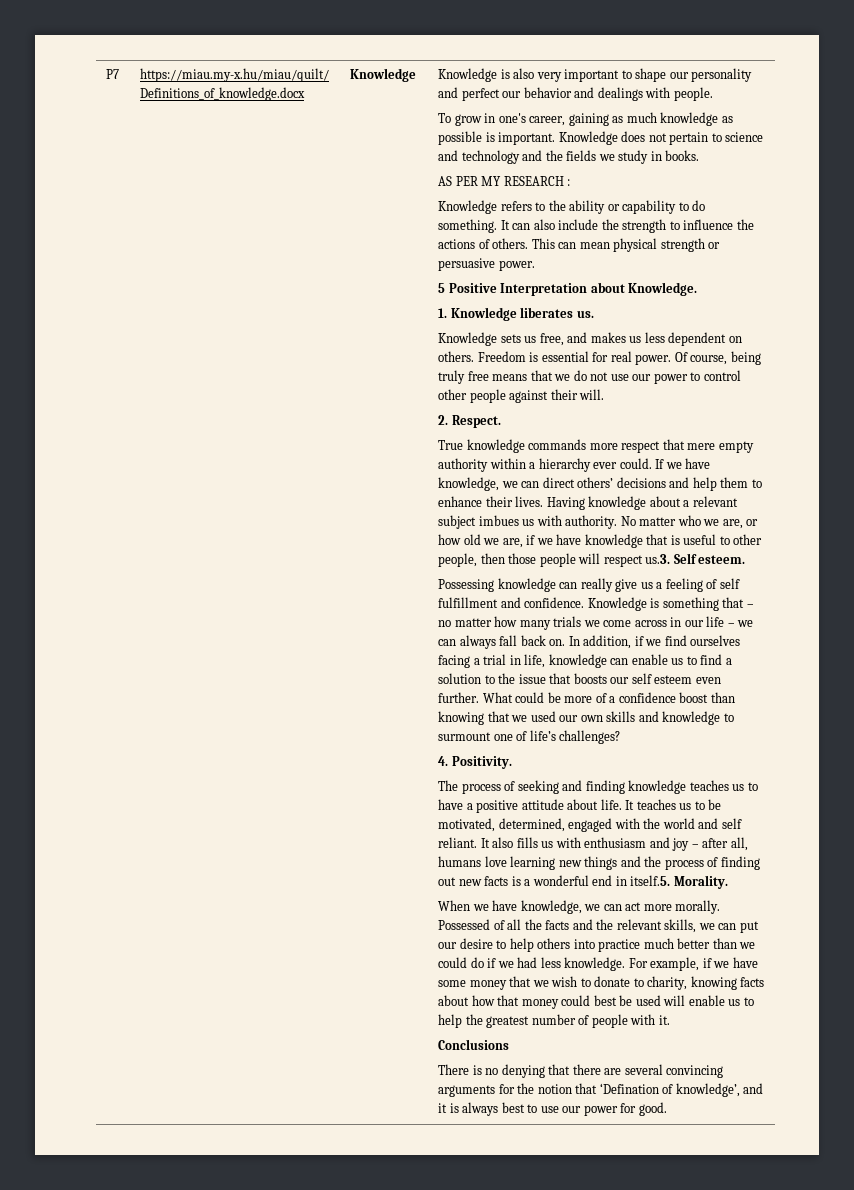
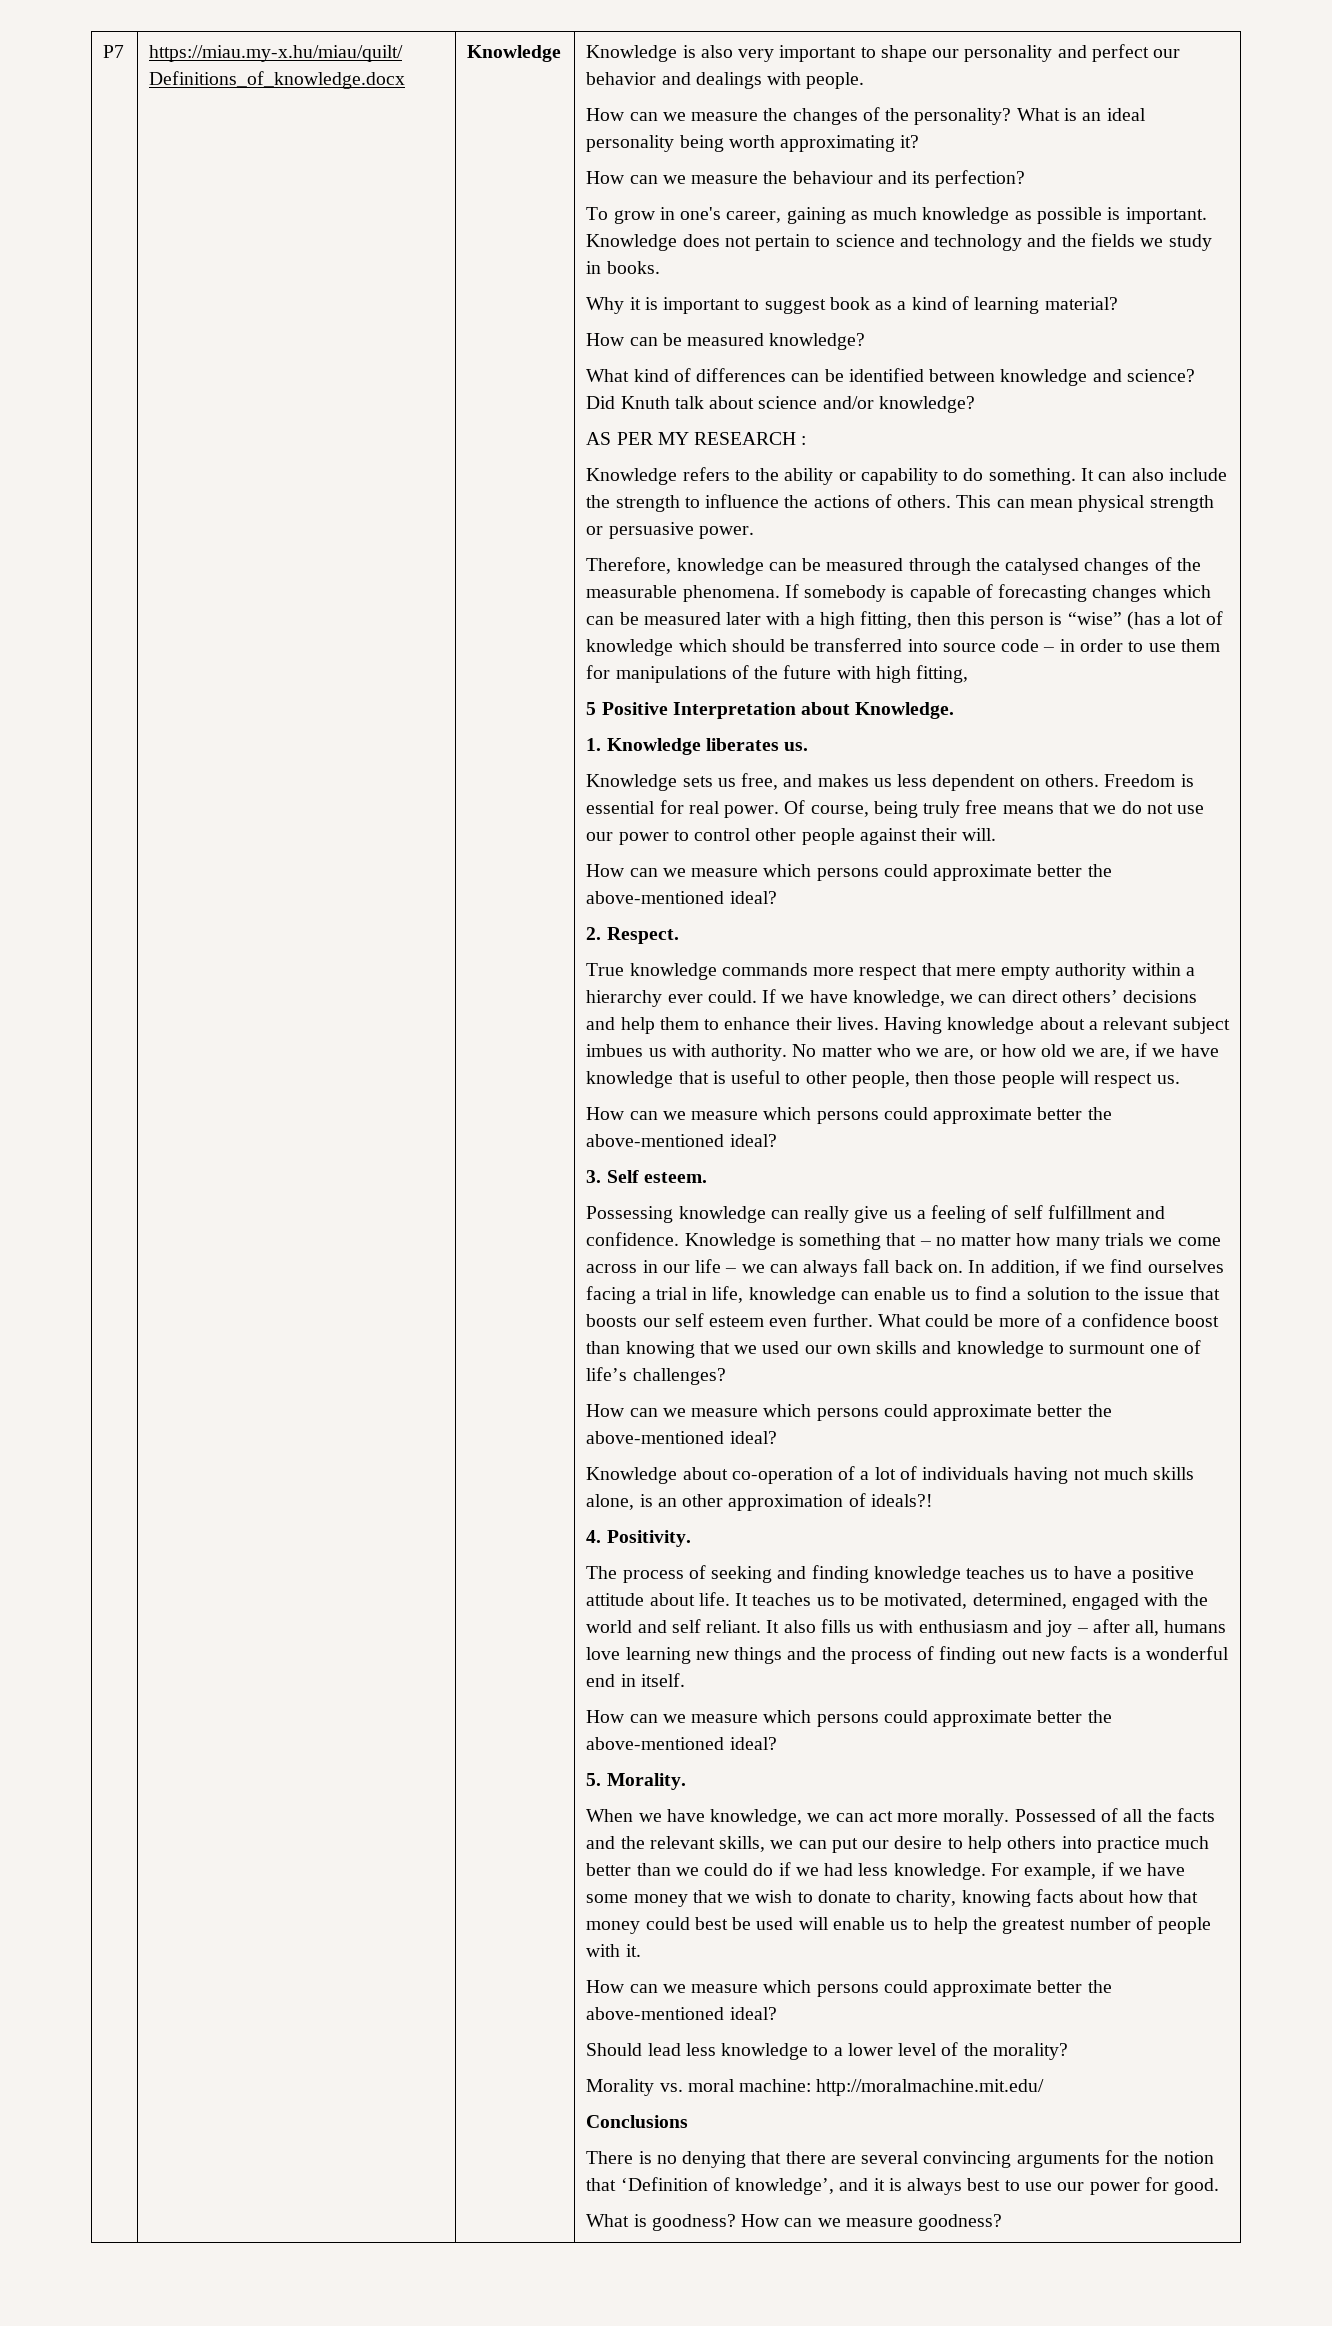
(713, 94) none -> [586,107,1146,125] [586,135,920,152] [586,170,1026,188] // How can we measure the changes of the personality? What is an ideal personality being worth approximating it? // How can we measure the behaviour and its perfection?
(700, 155) none -> [586,296,1118,314] [586,333,866,350] [586,368,1195,386] [586,396,975,413] // Why it is important to suggest book as a kind of learning material? // How can be measured knowledge? // What kind of differences can be identified between knowledge and science? Did Knuth talk about science and/or knowledge?
(535, 265) none -> [586,557,1201,575] [586,584,1211,602] [586,611,1223,630] [586,638,1220,656] [586,665,969,683] // Therefore, knowledge can be measured through the catalysed changes of the measurable phenomena. If somebody is capable of forecasting changes which can be measured later with a high fitting, then this person is “wise” (has a lot of knowledge which should be transferred into source code – in order to use them for manipulations of the future with high fitting,
(605, 394) none -> [586,864,1112,881] [586,891,777,904] // How can we measure which persons could approximate better the above-mentioned ideal?
[645,554,671,564] us.3. -> [1156,1075,1180,1084] [586,1107,1112,1124] [586,1134,777,1147] [586,1170,602,1183] us. // How can we measure which persons could approximate better the above-mentioned ideal? // 3.
(621, 737) none -> [586,1404,1112,1421] [586,1431,777,1444] [586,1466,1195,1484] [586,1493,933,1511] // How can we measure which persons could approximate better the above-mentioned ideal? // Knowledge about co-operation of a lot of individuals having not much skills alone, is an other approximation of ideals?!
[630,875,671,886] itself.5. -> [640,1673,685,1687] [586,1710,1112,1727] [586,1737,777,1750] [586,1773,602,1786] itself. // How can we measure which persons could approximate better the above-mentioned ideal? // 5.
(670, 1020) none -> [586,1980,1112,1997] [586,2007,777,2020] [586,2042,1068,2060] [586,2079,1045,2096] // How can we measure which persons could approximate better the above-mentioned ideal? // Should lead less knowledge to a lower level of the morality? // Morality vs. moral machine: http://moralmachine.mit.edu/
[599,1083,659,1094] ‘Defination -> [620,2177,708,2191] ‘Definition
(667, 1109) none -> [586,2214,1003,2231] // What is goodness? How can we measure goodness?

